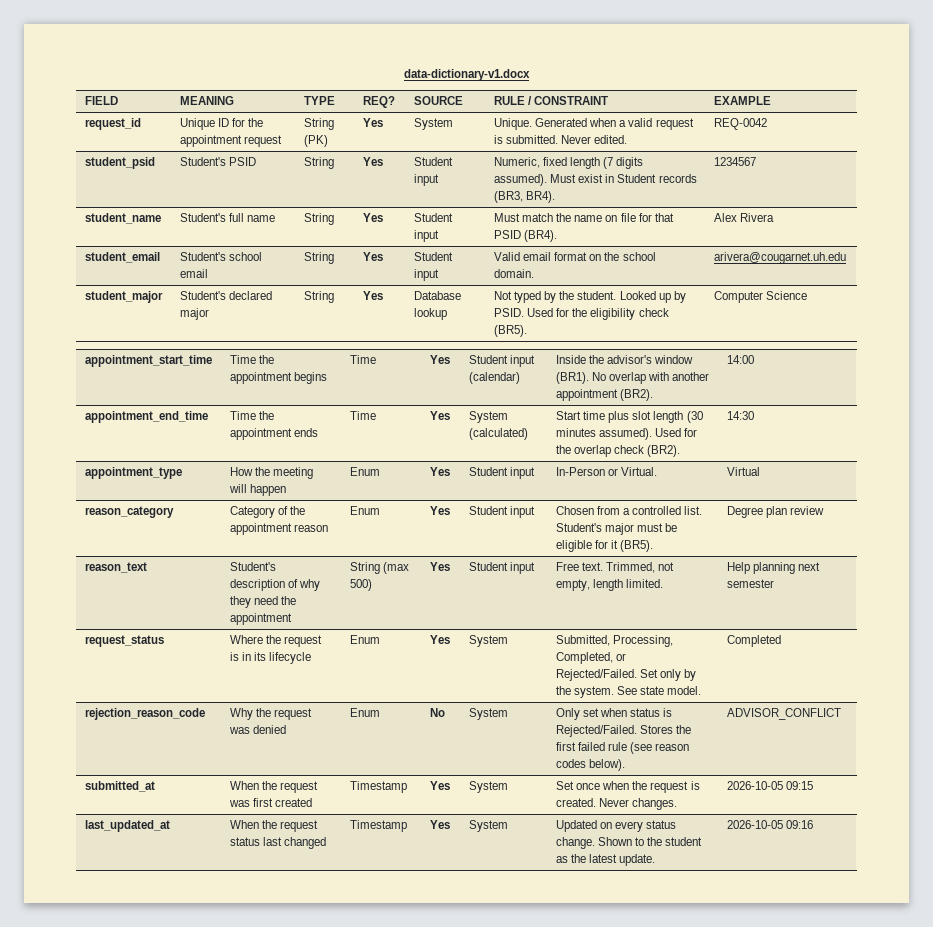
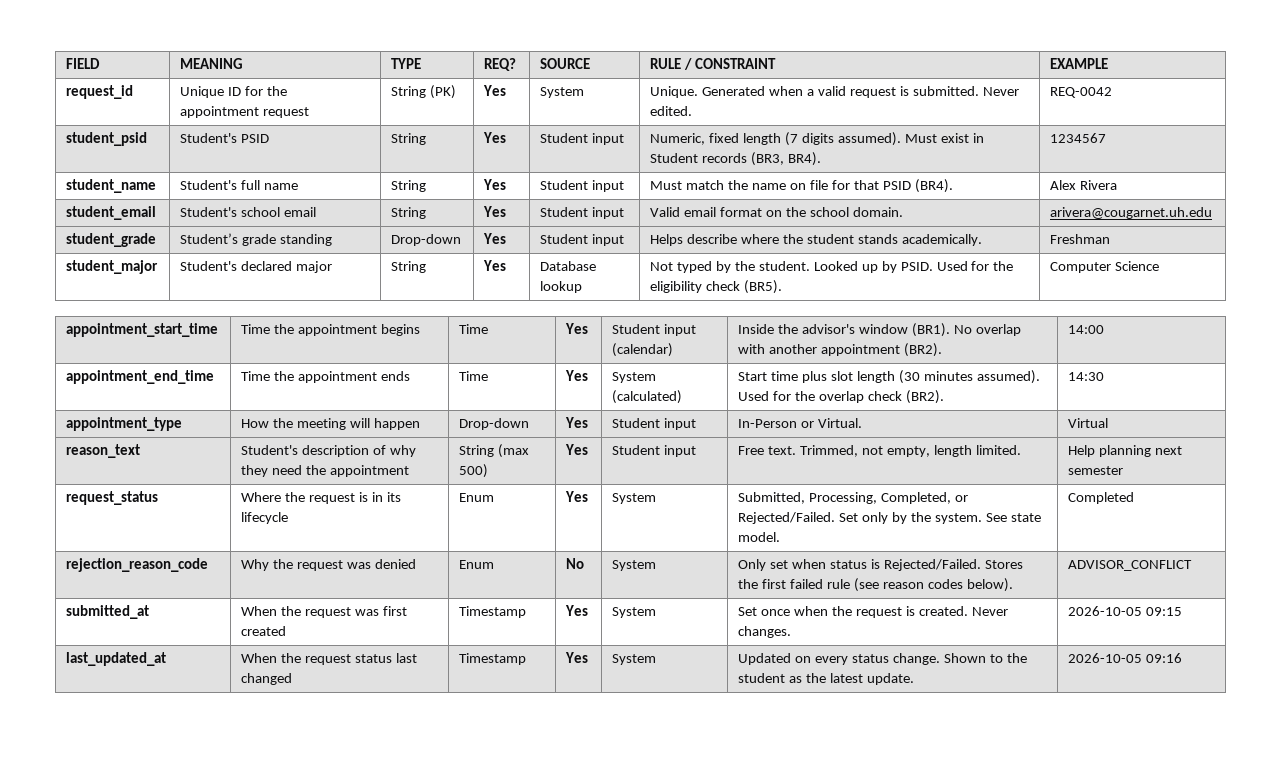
[404,69,530,81] data-dictionary-v1.docx // -> (66, 63) none
(846, 258) none -> [66,233,157,247] [180,233,333,246] [391,234,462,246] [483,233,507,244] [540,234,625,246] [650,234,982,246] [1050,234,1111,244] // student_grade | Student’s grade standing | Drop-down | Yes | Student input | Helps describe where the student stands academically. | Freshman
[349,467,380,476] Enum -> [459,418,530,430] Drop-down
[84,506,174,518] [229,506,306,518] [229,523,329,535] [349,506,380,515] [429,506,450,515] [468,506,536,518] [555,506,703,515] [555,523,678,535] [555,540,654,552] [726,506,825,518] // reason_category | Category of the appointment reason | Enum | Yes | Student input | Chosen from a controlled list. Student's major must be eligible for it (BR5). | Degree plan review -> (1109, 423) none

